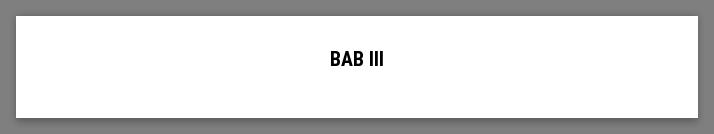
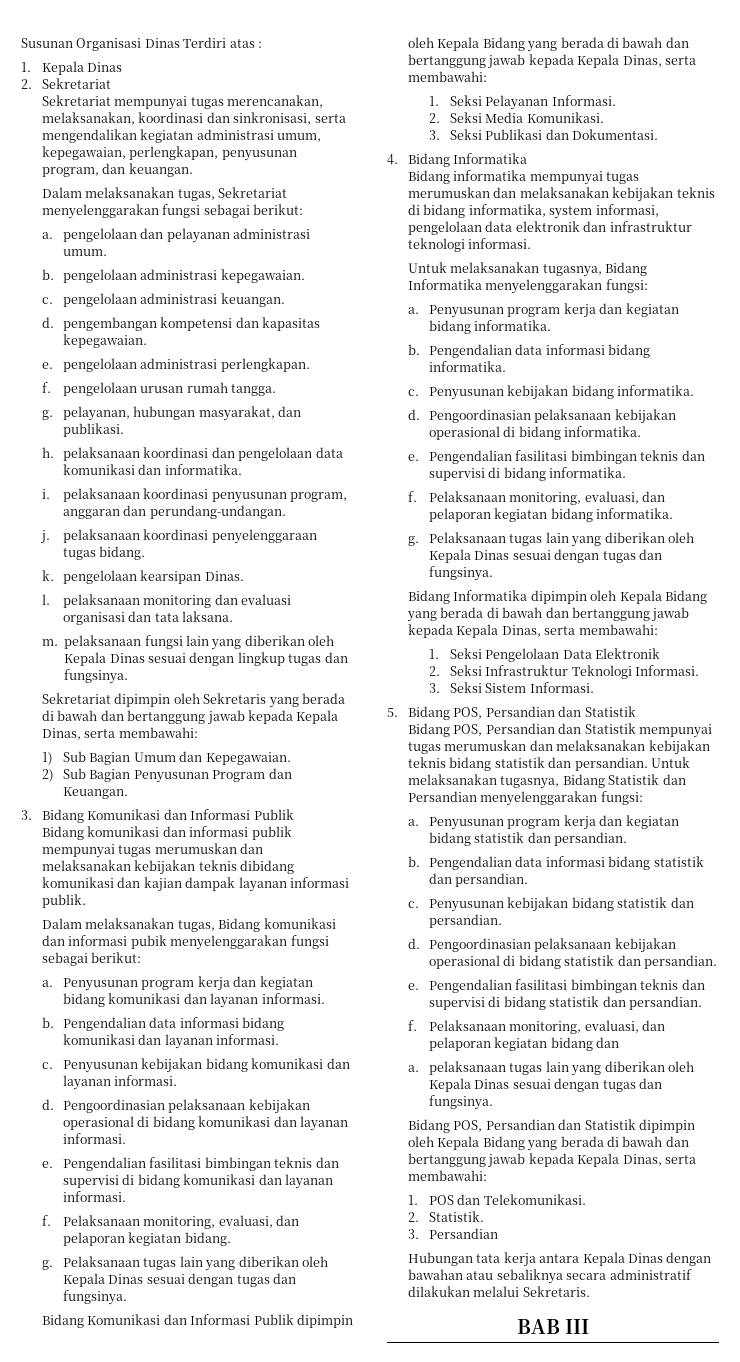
(329, 58) none -> [21,37,262,51] [21,61,123,75] [21,78,112,89] [42,95,324,110] [42,112,346,125] [42,129,322,143] [42,146,297,161] [42,163,193,177] [42,187,288,201] [42,204,304,219] [42,228,311,243] [63,249,108,256] [42,269,305,283] [42,293,285,307] [42,317,321,331] [63,334,148,348] [42,358,310,372] [42,382,277,396] [42,406,302,421] [63,423,125,437] [42,447,343,461] [63,464,242,475] [42,488,348,503] [63,505,286,519] [41,529,317,544] [63,546,146,560] [42,570,244,584] [42,594,292,608] [63,611,234,625] [42,635,335,650] [64,652,348,666] [64,669,129,684] [42,693,345,708] [42,710,339,725] [42,727,198,740] [42,751,291,765] [42,768,292,783] [63,787,129,799] [21,809,294,823] [42,826,292,840] [42,843,264,858] [42,860,295,875] [42,877,349,892] [42,894,87,908] [42,918,336,932] [42,935,329,950] [42,952,142,966] [42,976,313,991] [63,993,325,1008] [42,1017,285,1031] [63,1034,280,1049] [42,1058,350,1073] [63,1075,178,1090] [42,1099,310,1114] [63,1116,348,1131] [63,1133,127,1144] [42,1157,339,1171] [63,1174,333,1189] [63,1191,127,1202] [42,1215,300,1229] [63,1232,231,1246] [42,1256,328,1271] [63,1273,296,1287] [63,1290,128,1305] [42,1314,353,1328] [408,37,689,52] [408,54,696,69] [408,71,488,82] [429,95,616,110] [429,112,604,123] [429,129,659,140] [387,153,528,167] [408,170,640,185] [408,187,715,202] [408,204,659,219] [408,221,692,235] [408,238,532,252] [408,262,648,277] [408,279,648,294] [408,303,679,318] [429,320,552,334] [408,344,651,358] [429,361,507,372] [408,385,695,400] [408,409,676,424] [429,426,642,440] [408,450,705,464] [429,467,627,481] [408,491,666,505] [429,508,674,522] [408,532,694,547] [429,549,662,563] [429,566,494,581] [408,590,707,604] [407,607,690,622] [408,624,658,638] [429,648,661,662] [429,665,700,679] [429,682,594,693] [387,706,636,720] [408,723,712,738] [408,740,710,755] [408,757,690,771] [408,774,686,789] [408,791,643,806] [408,815,679,830] [429,832,628,846] [408,856,704,870] [429,873,529,887] [408,897,694,912] [429,914,503,928] [408,938,676,953] [429,955,717,969] [408,979,705,993] [429,996,702,1010] [408,1020,666,1034] [429,1037,620,1051] [408,1061,694,1076] [429,1078,662,1092] [429,1095,494,1110] [408,1119,695,1133] [408,1136,689,1151] [408,1153,696,1168] [408,1170,488,1181] [408,1194,586,1205] [408,1211,485,1222] [408,1228,499,1239] [408,1252,712,1267] [408,1269,692,1284] [408,1286,590,1297] Susunan Organisasi Dinas Terdiri atas : // 1. Kepala Dinas // 2. Sekretariat // Sekretariat mempunyai tugas merencanakan, melaksanakan, koordinasi dan sinkronisasi, serta mengendalikan kegiatan administrasi umum, kepegawaian, perlengkapan, penyusunan program, dan keuangan. // Dalam melaksanakan tugas, Sekretariat menyelenggarakan fungsi sebagai berikut: // a. pengelolaan dan pelayanan administrasi umum. // b. pengelolaan administrasi kepegawaian. // c. pengelolaan administrasi keuangan. // d. pengembangan kompetensi dan kapasitas kepegawaian. // e. pengelolaan administrasi perlengkapan. // f. pengelolaan urusan rumah tangga. // g. pelayanan, hubungan masyarakat, dan publikasi. // h. pelaksanaan koordinasi dan pengelolaan data komunikasi dan informatika. // i. pelaksanaan koordinasi penyusunan program, anggaran dan perundang-undangan. // j. pelaksanaan koordinasi penyelenggaraan tugas bidang. // k. pengelolaan kearsipan Dinas. // l. pelaksanaan monitoring dan evaluasi organisasi dan tata laksana. // m. pelaksanaan fungsi lain yang diberikan oleh Kepala Dinas sesuai dengan lingkup tugas dan fungsinya. // Sekretariat dipimpin oleh Sekretaris yang berada di bawah dan bertanggung jawab kepada Kepala Dinas, serta membawahi: // 1) Sub Bagian Umum dan Kepegawaian. // 2) Sub Bagian Penyusunan Program dan Keuangan. // 3. Bidang Komunikasi dan Informasi Publik // Bidang komunikasi dan informasi publik mempunyai tugas merumuskan dan melaksanakan kebijakan teknis dibidang komunikasi dan kajian dampak layanan informasi publik. // Dalam melaksanakan tugas, Bidang komunikasi dan informasi pubik menyelenggarakan fungsi sebagai berikut: // a. Penyusunan program kerja dan kegiatan bidang komunikasi dan layanan informasi. // b. Pengendalian data informasi bidang komunikasi dan layanan informasi. // c. Penyusunan kebijakan bidang komunikasi dan layanan informasi. // d. Pengoordinasian pelaksanaan kebijakan operasional di bidang komunikasi dan layanan informasi. // e. Pengendalian fasilitasi bimbingan teknis dan supervisi di bidang komunikasi dan layanan informasi. // f. Pelaksanaan monitoring, evaluasi, dan pelaporan kegiatan bidang. // g. Pelaksanaan tugas lain yang diberikan oleh Kepala Dinas sesuai dengan tugas dan fungsinya. // Bidang Komunikasi dan Informasi Publik dipimpin oleh Kepala Bidang yang berada di bawah dan bertanggung jawab kepada Kepala Dinas, serta membawahi: // 1. Seksi Pelayanan Informasi. // 2. Seksi Media Komunikasi. // 3. Seksi Publikasi dan Dokumentasi. // 4. Bidang Informatika // Bidang informatika mempunyai tugas merumuskan dan melaksanakan kebijakan teknis di bidang informatika, system informasi, pengelolaan data elektronik dan infrastruktur teknologi informasi. // Untuk melaksanakan tugasnya, Bidang Informatika menyelenggarakan fungsi: // a. Penyusunan program kerja dan kegiatan bidang informatika. // b. Pengendalian data informasi bidang informatika. // c. Penyusunan kebijakan bidang informatika. // d. Pengoordinasian pelaksanaan kebijakan operasional di bidang informatika. // e. Pengendalian fasilitasi bimbingan teknis dan supervisi di bidang informatika. // f. Pelaksanaan monitoring, evaluasi, dan pelaporan kegiatan bidang informatika. // g. Pelaksanaan tugas lain yang diberikan oleh Kepala Dinas sesuai dengan tugas dan fungsinya. // Bidang Informatika dipimpin oleh Kepala Bidang yang berada di bawah dan bertanggung jawab kepada Kepala Dinas, serta membawahi: // 1. Seksi Pengelolaan Data Elektronik // 2. Seksi Infrastruktur Teknologi Informasi. // 3. Seksi Sistem Informasi. // 5. Bidang POS, Persandian dan Statistik // Bidang POS, Persandian dan Statistik mempunyai tugas merumuskan dan melaksanakan kebijakan teknis bidang statistik dan persandian. Untuk melaksanakan tugasnya, Bidang Statistik dan Persandian menyelenggarakan fungsi: // a. Penyusunan program kerja dan kegiatan bidang statistik dan persandian. // b. Pengendalian data informasi bidang statistik dan persandian. // c. Penyusunan kebijakan bidang statistik dan persandian. // d. Pengoordinasian pelaksanaan kebijakan operasional di bidang statistik dan persandian. // e. Pengendalian fasilitasi bimbingan teknis dan supervisi di bidang statistik dan persandian. // f. Pelaksanaan monitoring, evaluasi, dan pelaporan kegiatan bidang dan // a. pelaksanaan tugas lain yang diberikan oleh Kepala Dinas sesuai dengan tugas dan fungsinya. // Bidang POS, Persandian dan Statistik dipimpin oleh Kepala Bidang yang berada di bawah dan bertanggung jawab kepada Kepala Dinas, serta membawahi: // 1. POS dan Telekomunikasi. // 2. Statistik. // 3. Persandian // Hubungan tata kerja antara Kepala Dinas dengan bawahan atau sebaliknya secara administratif dilakukan melalui Sekretaris. //

